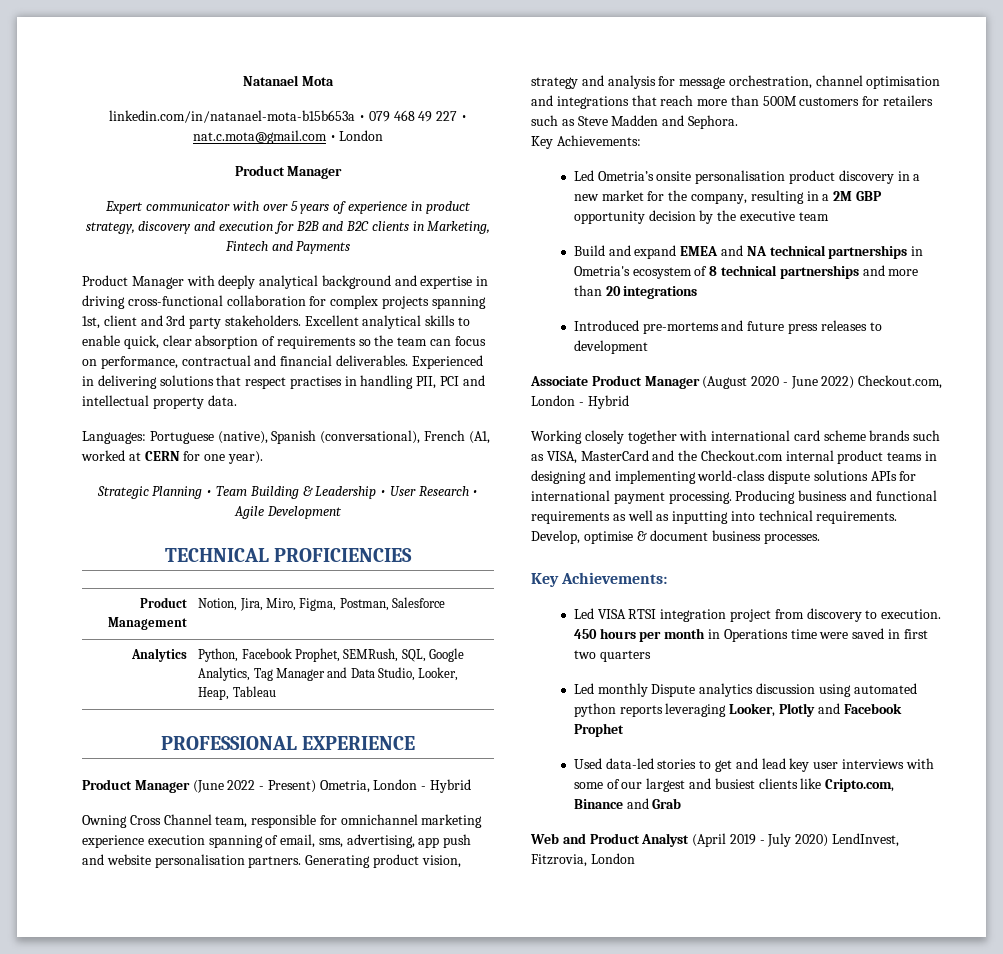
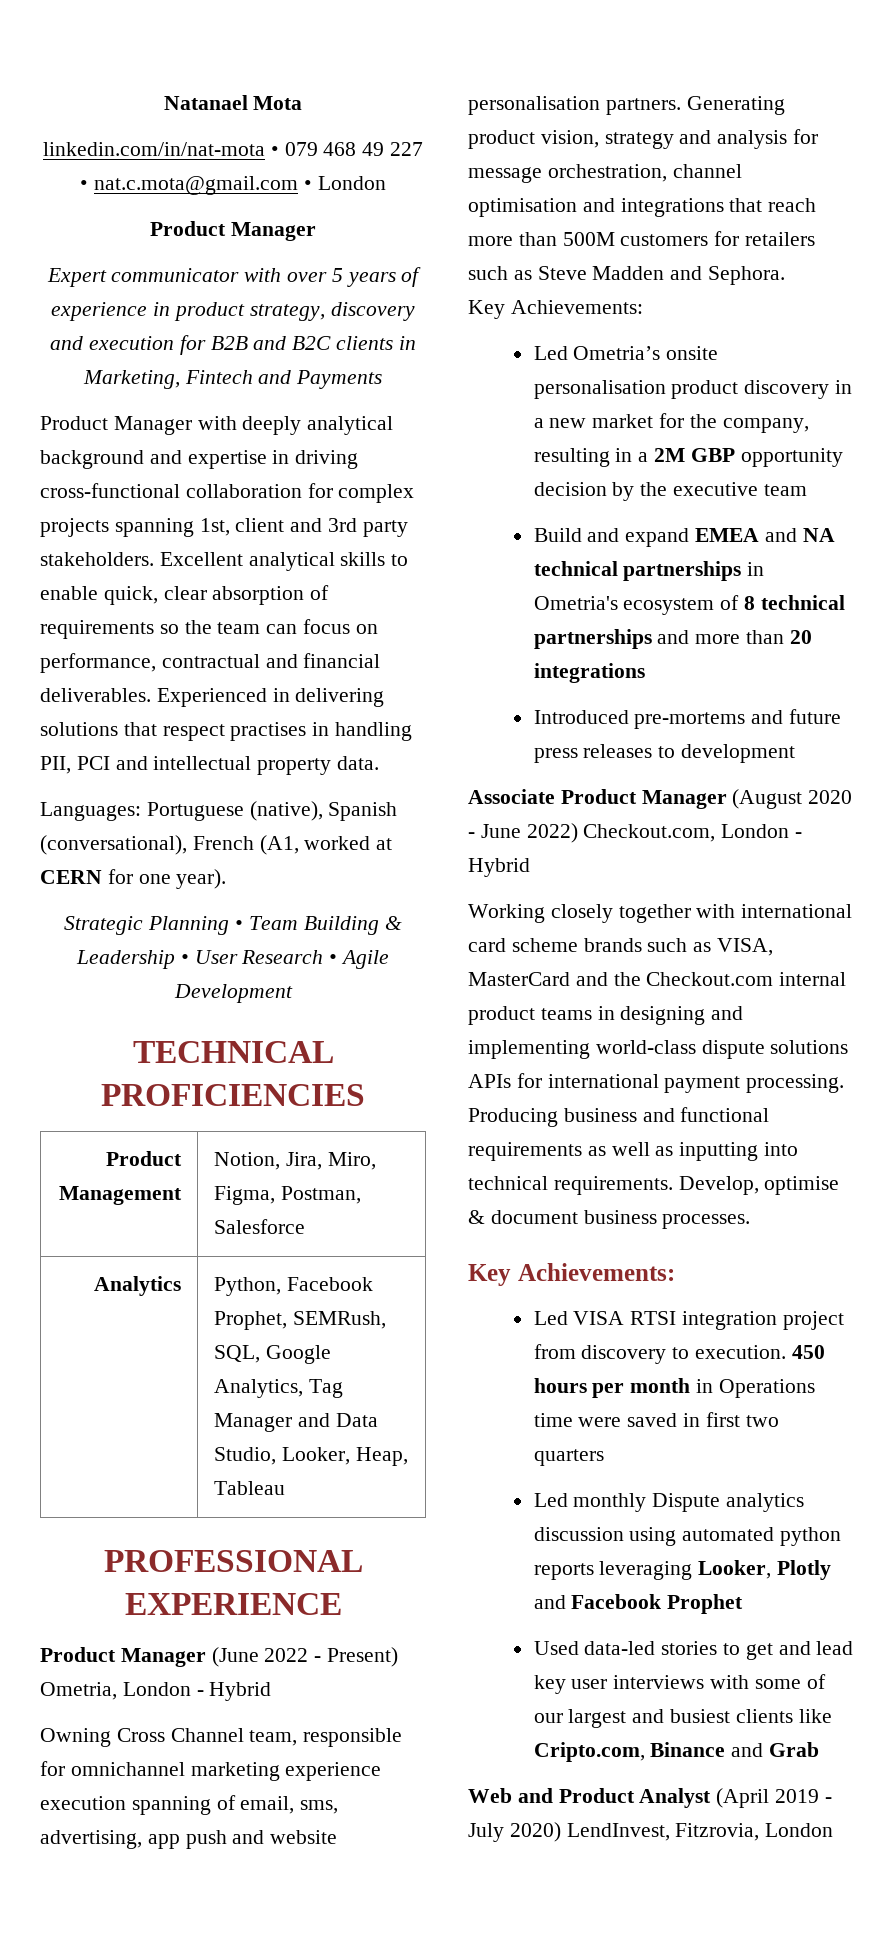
[109,110,356,123] linkedin.com/in/natanael-mota-b15b653a -> [42,142,265,156] linkedin.com/in/nat-mota

